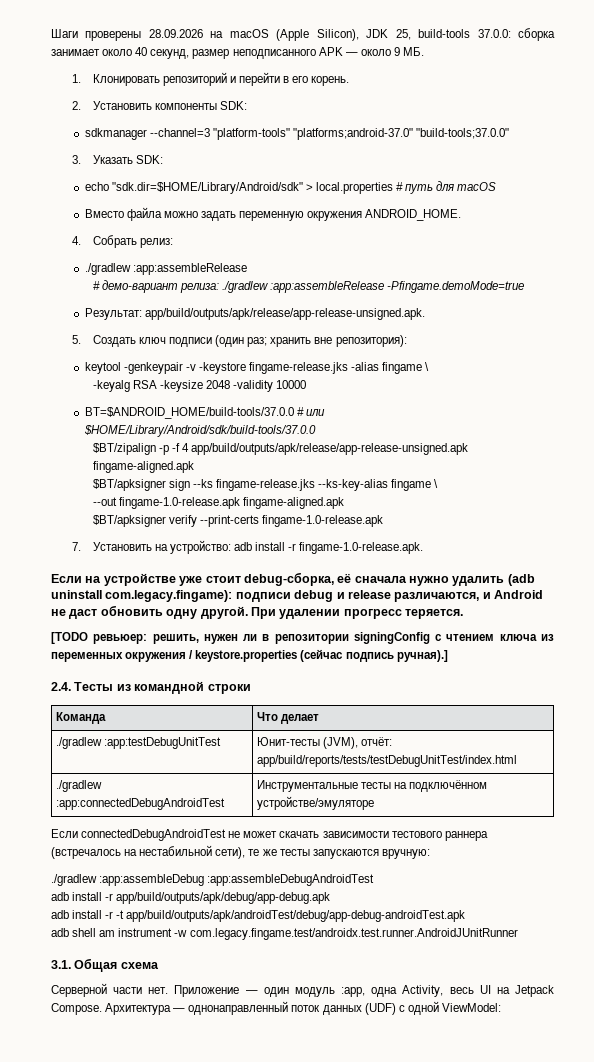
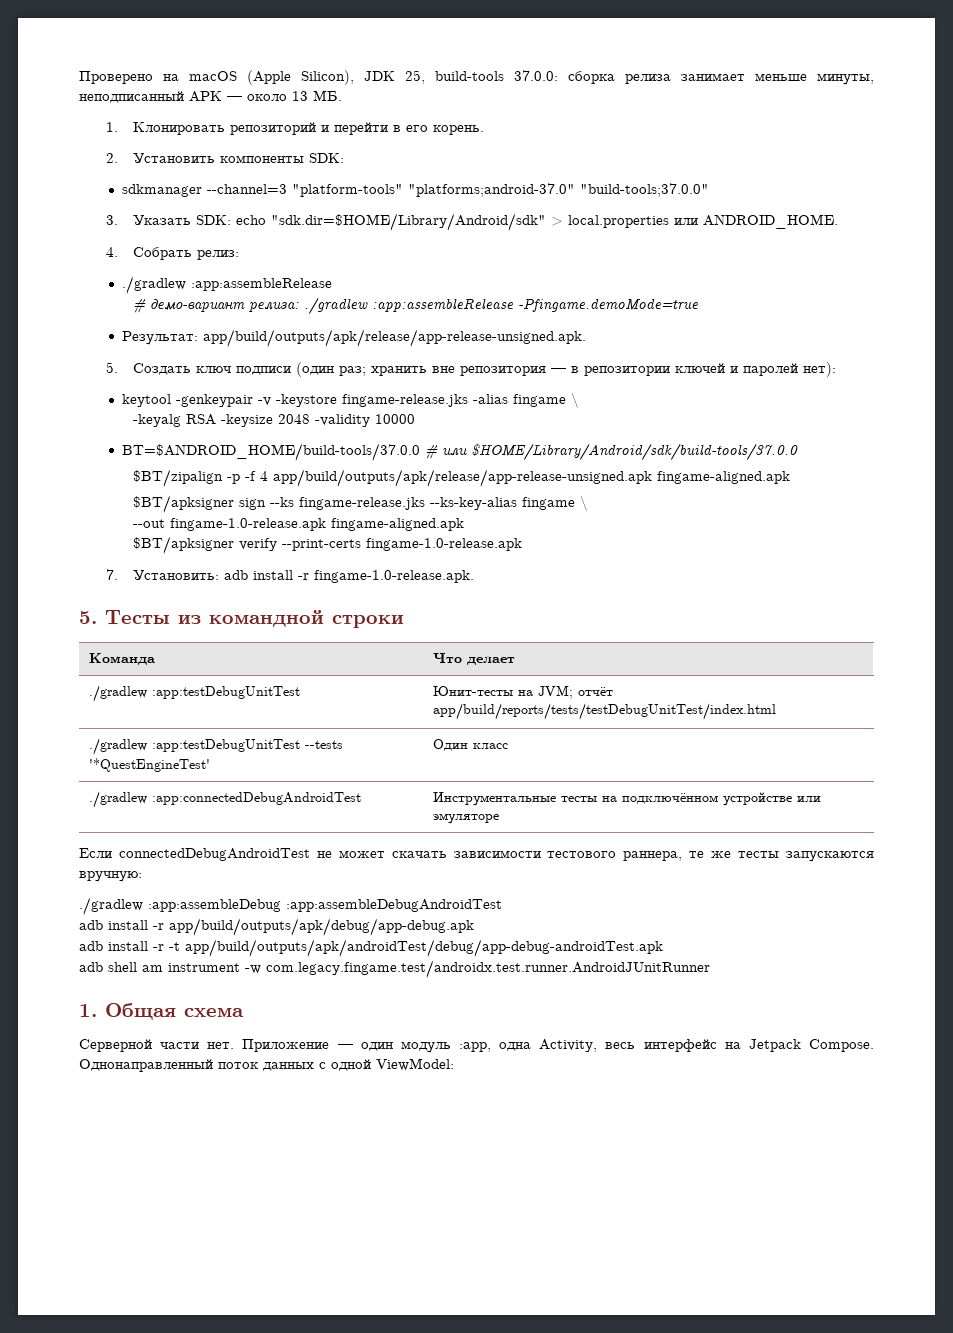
[51,29,203,41] Шаги проверены 28.09.2026 -> [79,71,153,84] Проверено
[51,47,316,59] занимает около 40 секунд, размер неподписанного -> [625,73,874,85] [79,91,184,103] релиза занимает меньше минуты, неподписанный
[393,47,400,56] 9 -> [292,91,308,101] 13
(163, 159) // -> (231, 220) none
[395,181,497,194] [84,207,363,221] # путь для macOS // Вместо файла можно задать переменную окружения -> [673,218,698,225] или
[335,335,407,347] репозитория): -> [459,362,836,377] репозитория — в репозитории ключей и паролей нет):
[92,540,232,554] Установить на устройство: -> [132,570,219,580] Установить:
[51,572,535,586] [51,590,543,602] [51,605,463,619] [51,632,554,644] [51,649,448,662] [51,682,71,691] Если на устройстве уже стоит debug-сборка, её сначала нужно удалить (adb uninstall com.legacy.fingame): подписи debug и release различаются, и Android не даст обновить одну другой. При удалении прогресс теряется. // [TODO ревьюер: решить, нужен ли в репозитории signingConfig с чтением ключа из переменных окружения / keystore.properties (сейчас подпись ручная).] // 2.4. -> [79,611,97,624] 5.
[322,737,392,749] [256,755,517,767] (JVM), отчёт: app/build/reports/tests/testDebugUnitTest/index.html -> [517,685,613,699] [432,703,776,720] [88,738,343,755] [88,758,210,772] [432,739,508,751] на JVM; отчёт app/build/reports/tests/testDebugUnitTest/index.html // ./gradlew :app:testDebugUnitTest --tests '*QuestEngineTest' | Один класс
[256,796,374,810] устройстве/эмуляторе -> [722,792,821,806] [432,813,499,824] устройстве или эмуляторе
[444,831,488,841] [51,845,246,859] раннера (встречалось на нестабильной сети), -> [623,851,683,861] раннера,
[51,960,71,969] 3.1. -> [79,1004,97,1017] 1.
[479,985,491,994] UI -> [643,1039,717,1052] интерфейс
[105,1001,289,1015] Архитектура — однонаправленный -> [79,1059,213,1072] Однонаправленный
[364,1003,396,1015] (UDF) -> (314, 1066) none

